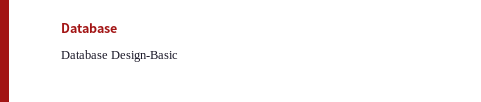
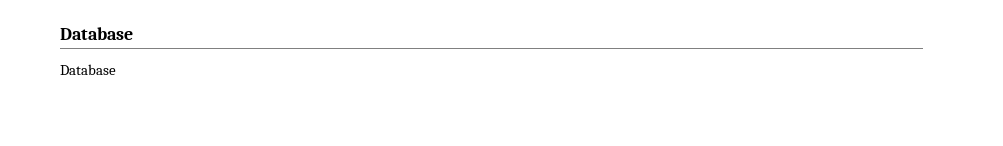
[111,51,179,62] Design-Basic -> (116, 69) none

